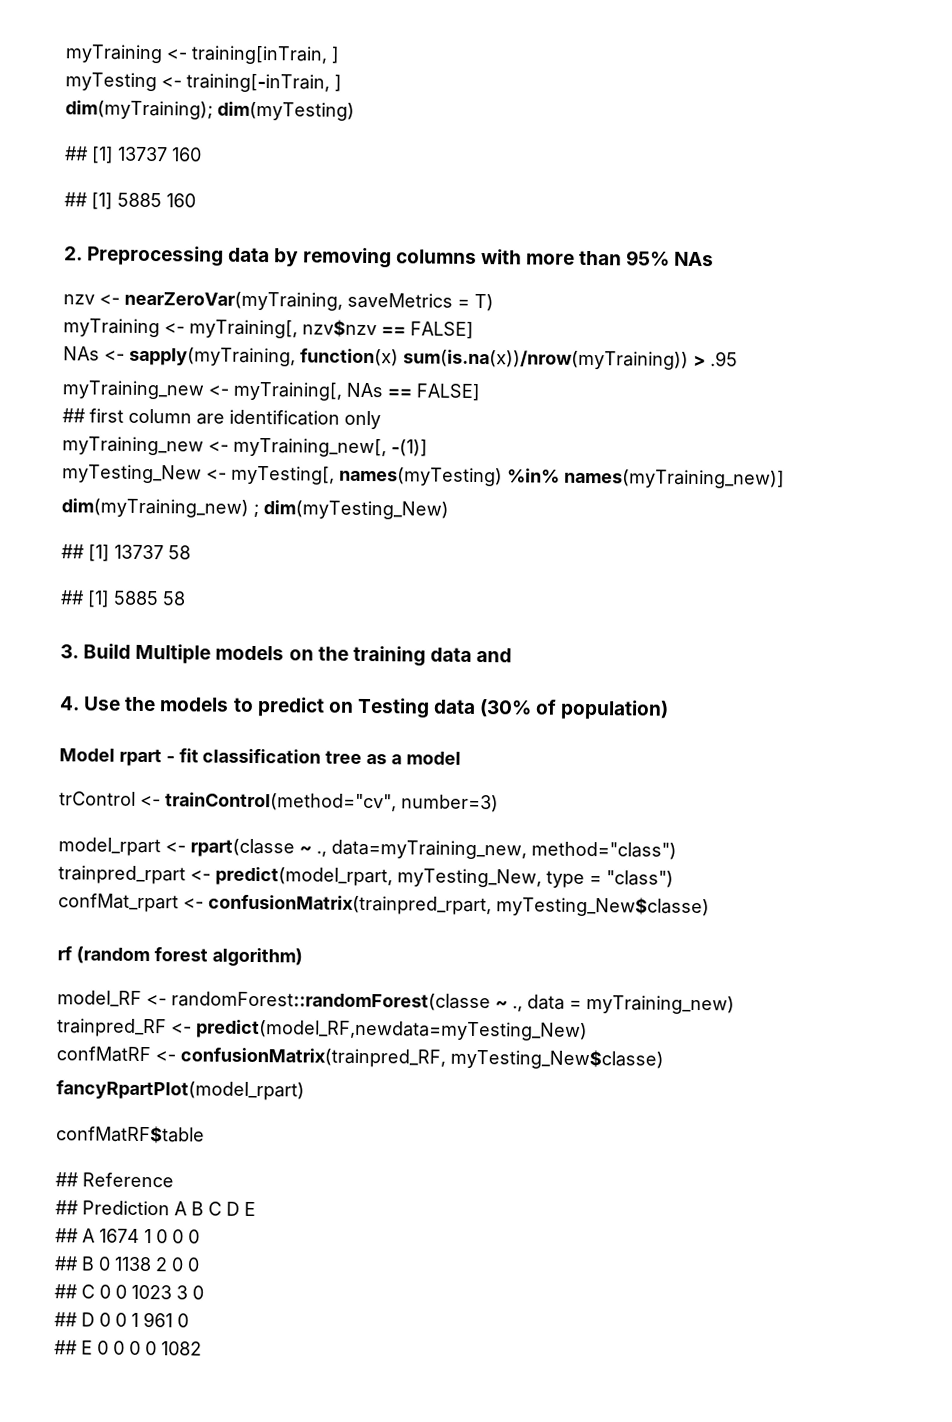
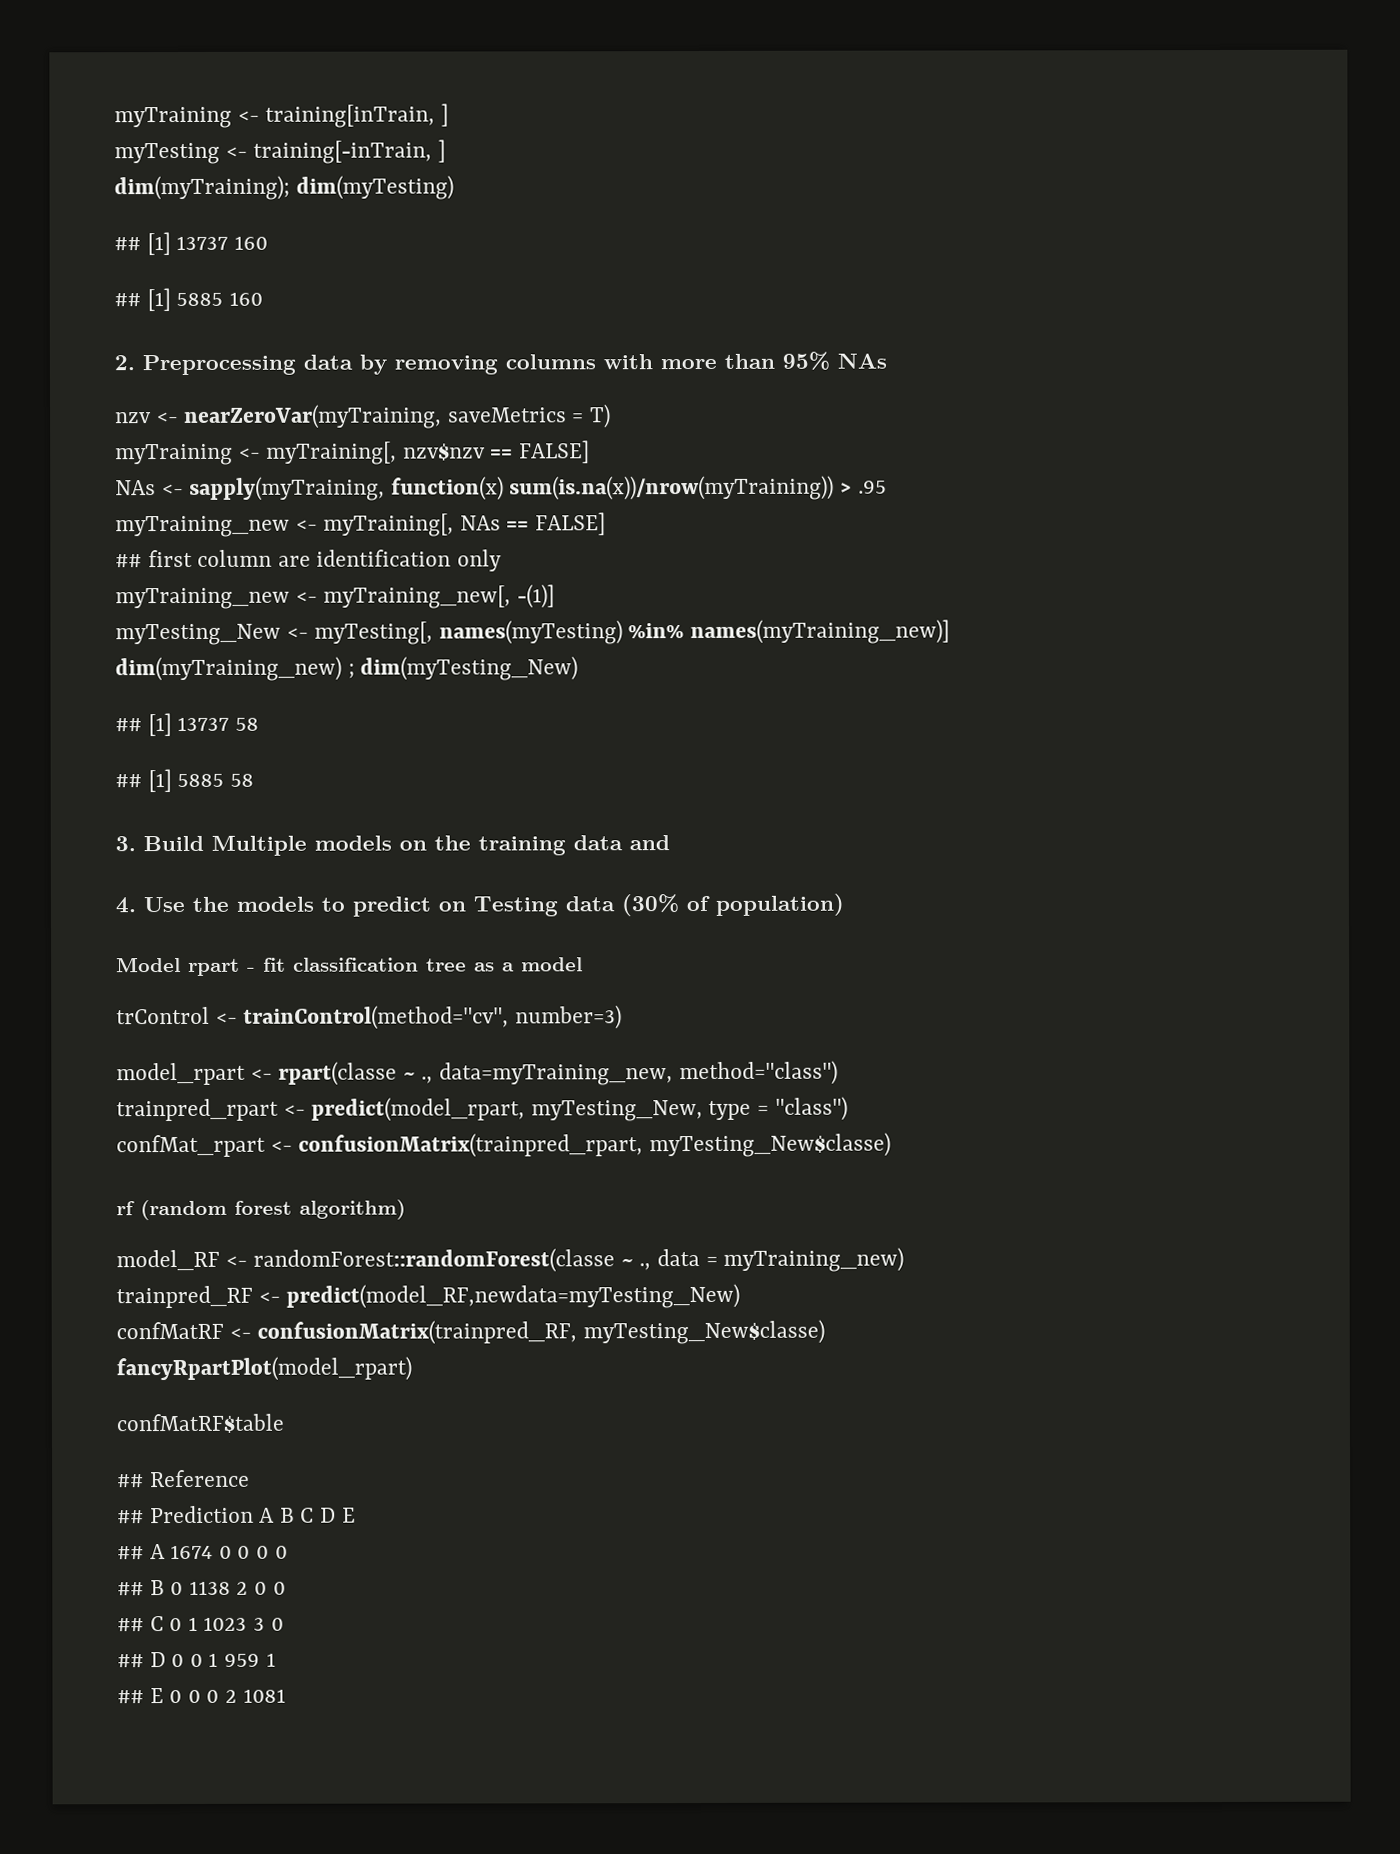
[144,1229,152,1244] 1 -> [218,1545,232,1559] 0
[115,1284,127,1299] 0 -> [187,1616,198,1631] 1
[143,1312,189,1328] 961 0 -> [224,1652,276,1667] 959 1
[145,1341,202,1356] 0 1082 -> [225,1688,286,1703] 2 1081

